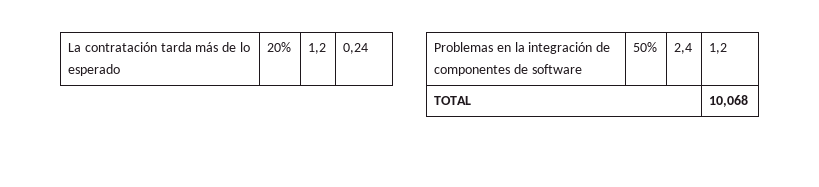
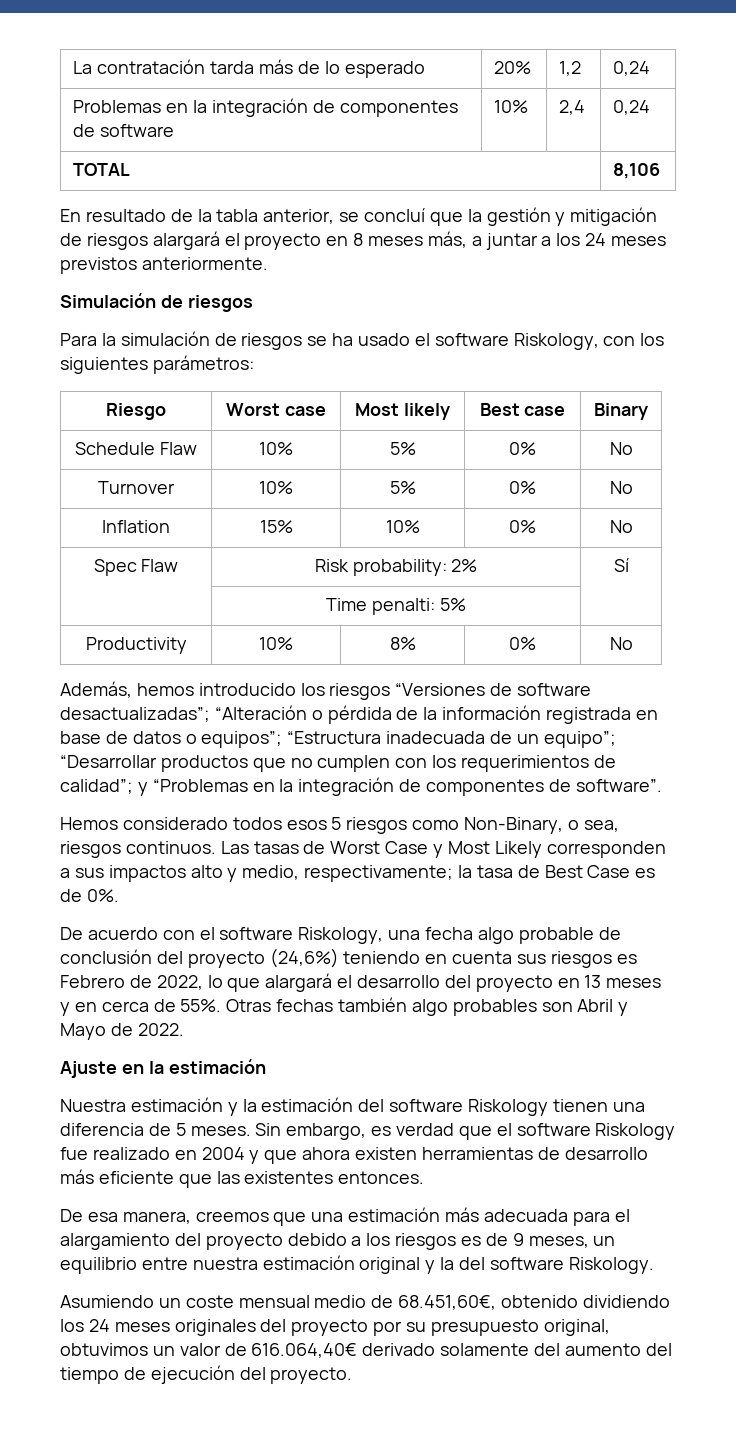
[633,42,658,52] 50% -> [494,100,529,113] 10%
[709,43,728,54] 1,2 -> [613,100,651,115] 0,24
[709,95,749,107] 10,068 -> [613,163,661,179] [60,207,658,226] [60,231,667,250] [60,257,268,274] [60,293,253,312] [60,331,665,350] [60,355,254,374] [106,403,166,420] [226,403,326,416] [355,403,450,420] [479,403,566,416] [594,403,648,420] [75,442,197,455] [259,442,293,455] [389,442,416,455] [509,442,536,455] [609,442,633,455] [98,481,175,494] [259,481,293,494] [389,481,416,494] [509,481,536,494] [609,481,633,494] [102,520,170,533] [259,520,293,533] [385,520,420,533] [509,520,536,533] [609,520,633,533] [93,559,179,576] [314,559,478,576] [613,558,629,572] [326,598,466,615] [85,637,187,654] [259,637,293,650] [389,637,416,650] [509,637,536,650] [609,637,633,650] [60,681,592,700] [60,705,658,724] [60,731,616,748] [60,755,616,772] [60,777,662,796] [60,817,619,834] [60,841,666,858] [60,865,656,882] [60,889,119,902] [60,927,621,944] [60,948,637,968] [60,973,662,992] [60,997,629,1016] [60,1023,184,1040] [60,1059,266,1078] [60,1097,645,1116] [60,1123,676,1140] [60,1147,648,1164] [60,1169,425,1188] [60,1207,630,1226] [60,1233,616,1250] [60,1255,654,1274] [60,1295,670,1310] [60,1319,610,1336] [60,1343,672,1358] [60,1365,353,1384] 8,106 // En resultado de la tabla anterior, se concluí que la gestión y mitigación de riesgos alargará el proyecto en 8 meses más, a juntar a los 24 meses previstos anteriormente. // Simulación de riesgos // Para la simulación de riesgos se ha usado el software Riskology, con los siguientes parámetros: // Riesgo | Worst case | Most likely | Best case | Binary // Schedule Flaw | 10% | 5% | 0% | No // Turnover | 10% | 5% | 0% | No // Inflation | 15% | 10% | 0% | No // Spec Flaw | Risk probability: 2% | Sí // | Time penalti: 5% | // Productivity | 10% | 8% | 0% | No // Además, hemos introducido los riesgos “Versiones de software desactualizadas”; “Alteración o pérdida de la información registrada en base de datos o equipos”; “Estructura inadecuada de un equipo”; “Desarrollar productos que no cumplen con los requerimientos de calidad”; y “Problemas en la integración de componentes de software”. // Hemos considerado todos esos 5 riesgos como Non-Binary, o sea, riesgos continuos. Las tasas de Worst Case y Most Likely corresponden a sus impactos alto y medio, respectivamente; la tasa de Best Case es de 0%. // De acuerdo con el software Riskology, una fecha algo probable de conclusión del proyecto (24,6%) teniendo en cuenta sus riesgos es Febrero de 2022, lo que alargará el desarrollo del proyecto en 13 meses y en cerca de 55%. Otras fechas también algo probables son Abril y Mayo de 2022. // Ajuste en la estimación // Nuestra estimación y la estimación del software Riskology tienen una diferencia de 5 meses. Sin embargo, es verdad que el software Riskology fue realizado en 2004 y que ahora existen herramientas de desarrollo más eficiente que las existentes entonces. // De esa manera, creemos que una estimación más adecuada para el alargamiento del proyecto debido a los riesgos es de 9 meses, un equilibrio entre nuestra estimación original y la del software Riskology. // Asumiendo un coste mensual medio de 68.451,60€, obtenido dividiendo los 24 meses originales del proyecto por su presupuesto original, obtuvimos un valor de 616.064,40€ derivado solamente del aumento del tiempo de ejecución del proyecto.

